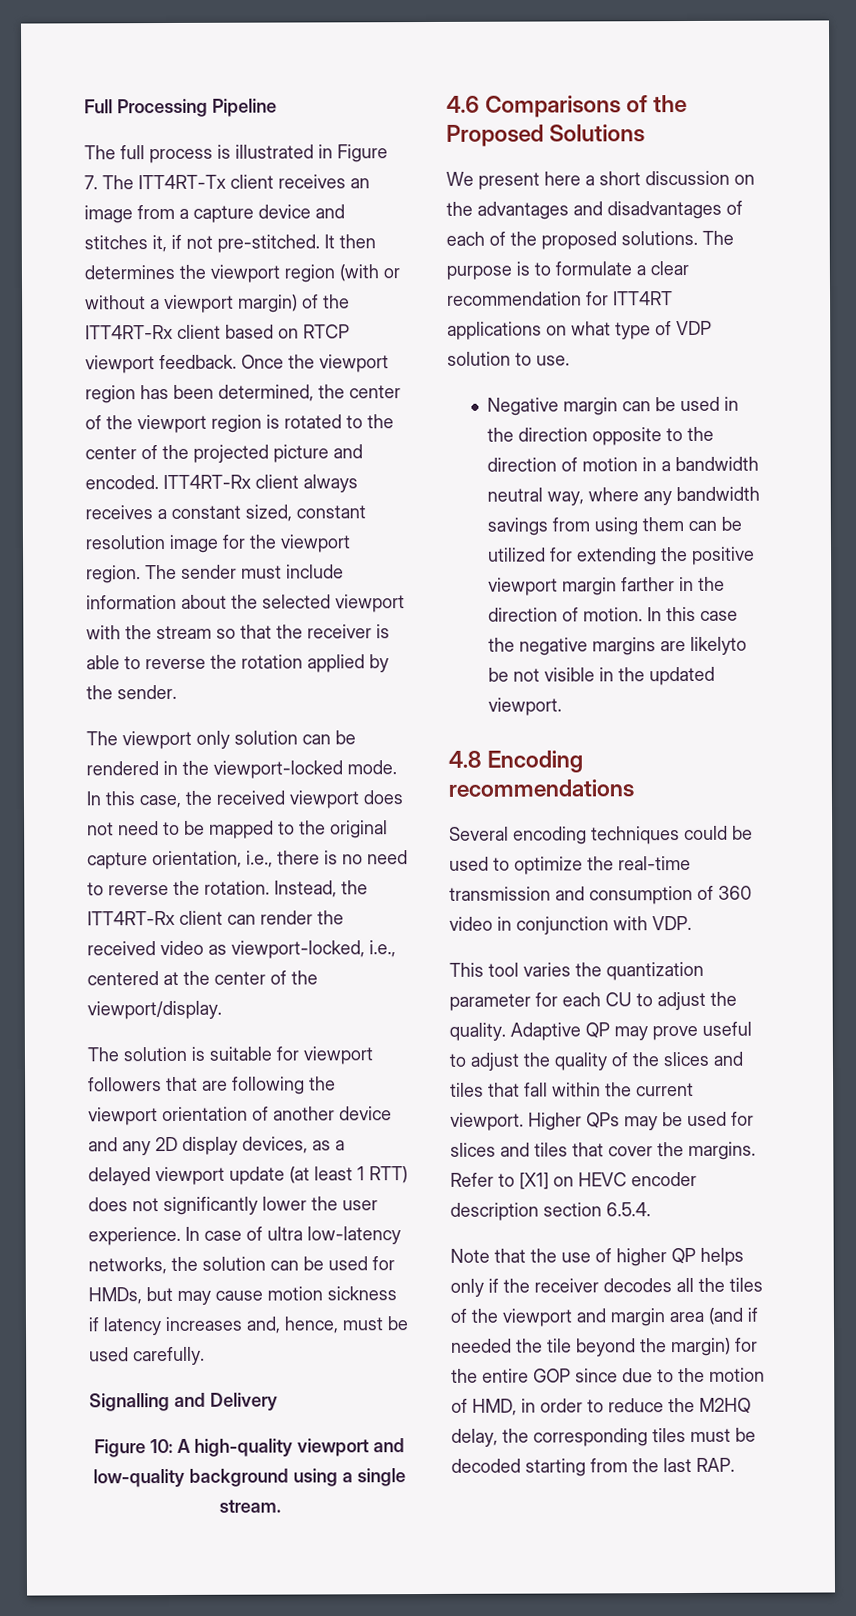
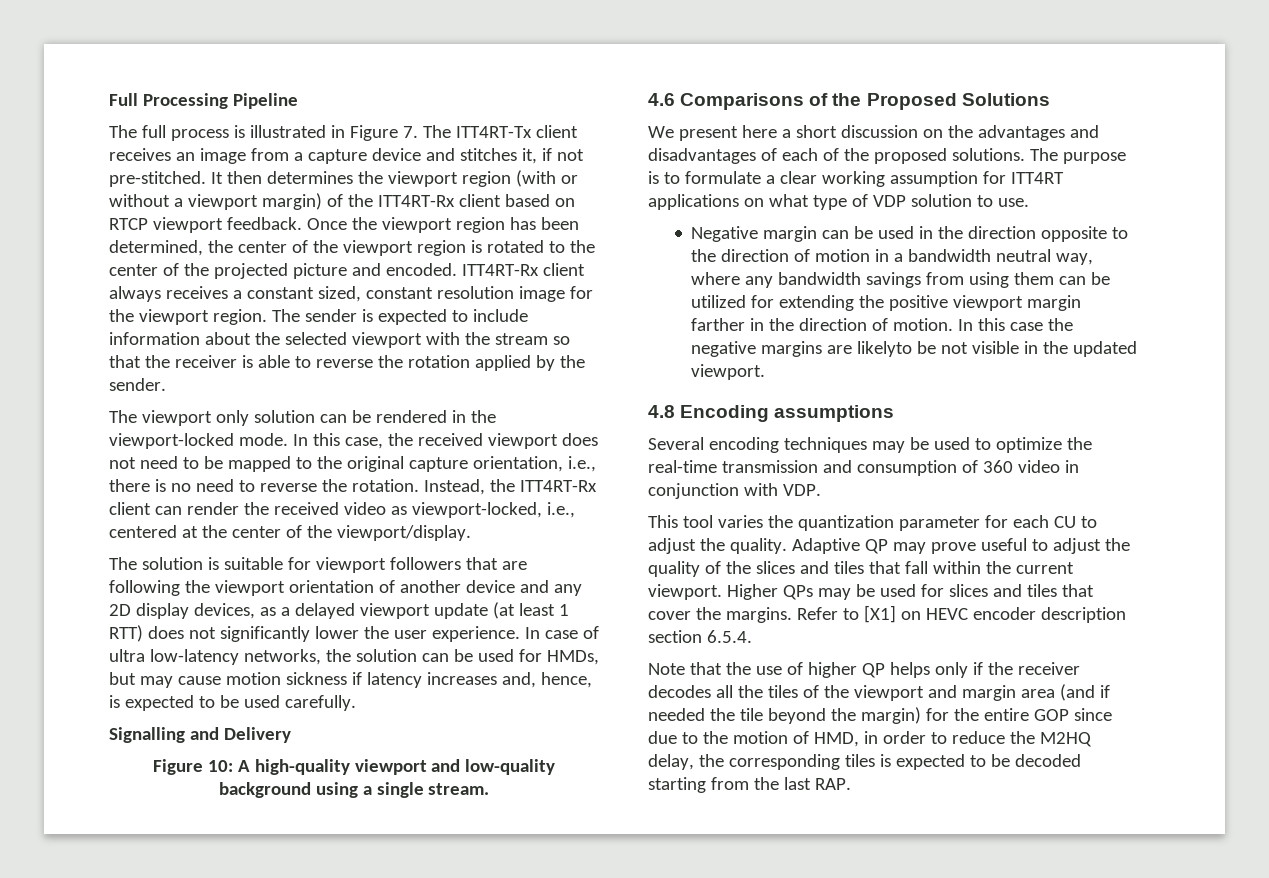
[241,565,282,579] must -> [361,309,468,325] is expected to
[342,1317,384,1331] must -> [109,695,215,711] is expected to
[447,291,582,306] recommendation -> [821,171,978,187] working assumption
[448,779,634,798] recommendations -> [774,405,895,422] assumptions
[684,825,728,841] could -> [871,441,905,453] may
[690,1428,731,1442] must -> [879,754,986,770] is expected to

